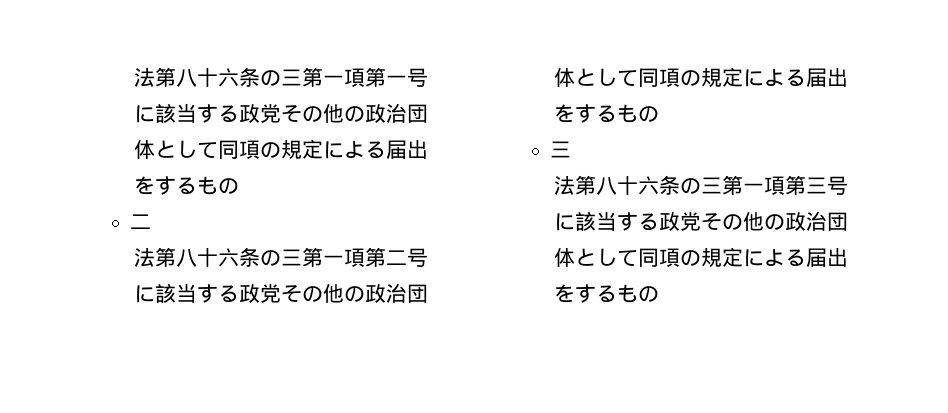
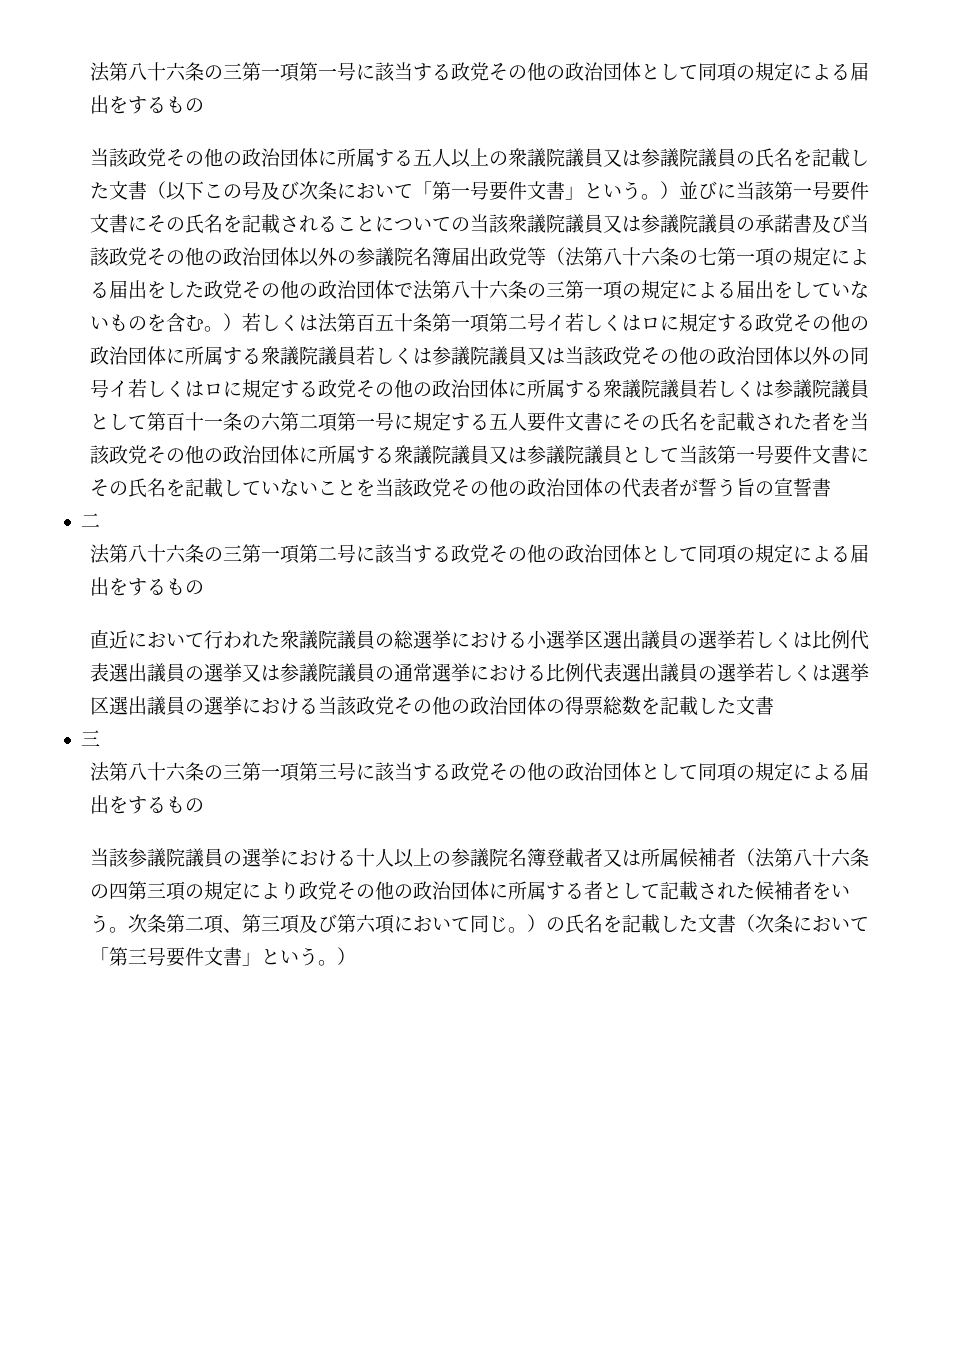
(239, 186) none -> [90,148,870,168] [90,181,870,201] [90,214,870,234] [90,247,870,267] [90,280,870,300] [90,313,870,333] [90,346,870,366] [90,379,870,398] [90,412,870,432] [90,445,870,465] [90,478,832,498] // 当該政党その他の政治団体に所属する五人以上の衆議院議員又は参議院議員の氏名を記載した文書（以下この号及び次条において「第一号要件文書」という。）並びに当該第一号要件文書にその氏名を記載されることについての当該衆議院議員又は参議院議員の承諾書及び当該政党その他の政治団体以外の参議院名簿届出政党等（法第八十六条の七第一項の規定による届出をした政党その他の政治団体で法第八十六条の三第一項の規定による届出をしていないものを含む。）若しくは法第百五十条第一項第二号イ若しくはロに規定する政党その他の政治団体に所属する衆議院議員若しくは参議院議員又は当該政党その他の政治団体以外の同号イ若しくはロに規定する政党その他の政治団体に所属する衆議院議員若しくは参議院議員として第百十一条の六第二項第一号に規定する五人要件文書にその氏名を記載された者を当該政党その他の政治団体に所属する衆議院議員又は参議院議員として当該第一号要件文書にその氏名を記載していないことを当該政党その他の政治団体の代表者が誓う旨の宣誓書
(659, 114) none -> [90,630,870,650] [90,663,870,683] [90,696,775,716] // 直近において行われた衆議院議員の総選挙における小選挙区選出議員の選挙若しくは比例代表選出議員の選挙又は参議院議員の通常選挙における比例代表選出議員の選挙若しくは選挙区選出議員の選挙における当該政党その他の政治団体の得票総数を記載した文書
(659, 294) none -> [90,848,870,868] [90,881,851,901] [90,914,870,934] [90,947,357,967] // 当該参議院議員の選挙における十人以上の参議院名簿登載者又は所属候補者（法第八十六条の四第三項の規定により政党その他の政治団体に所属する者として記載された候補者をいう。次条第二項、第三項及び第六項において同じ。）の氏名を記載した文書（次条において「第三号要件文書」という。）

